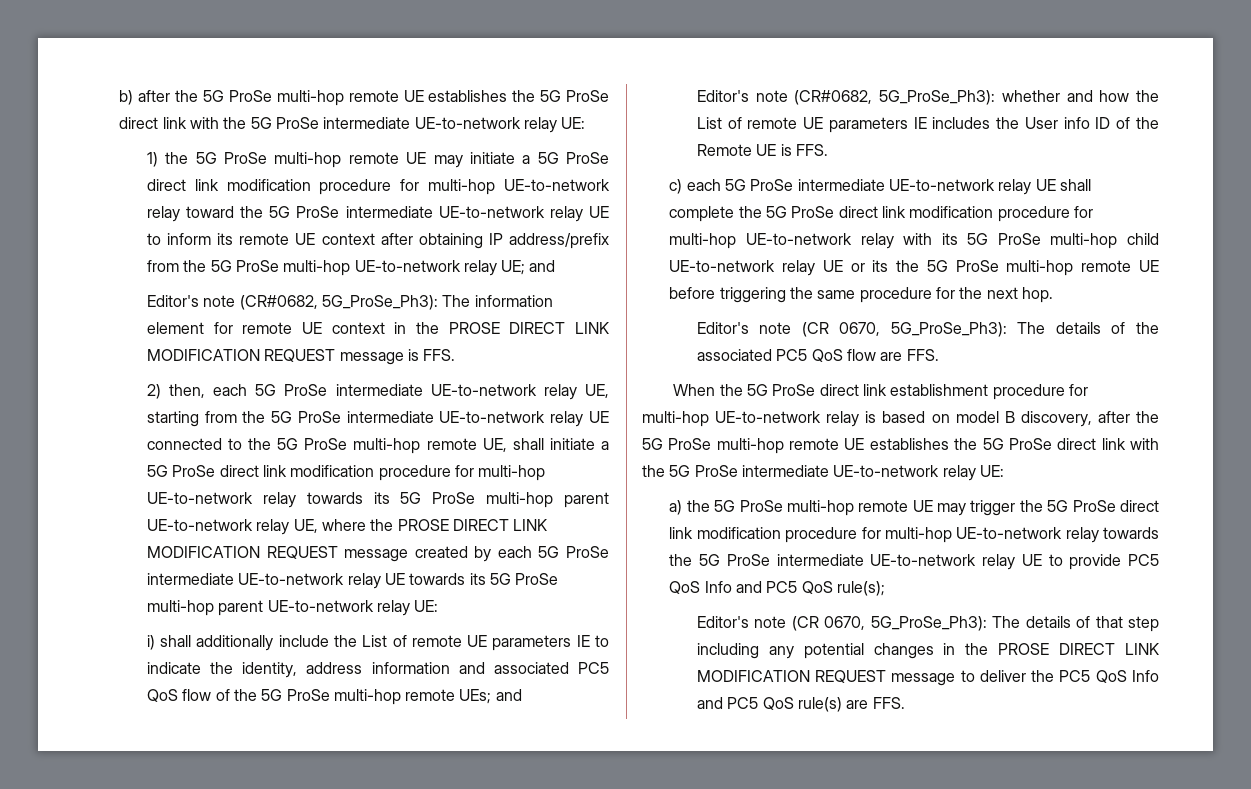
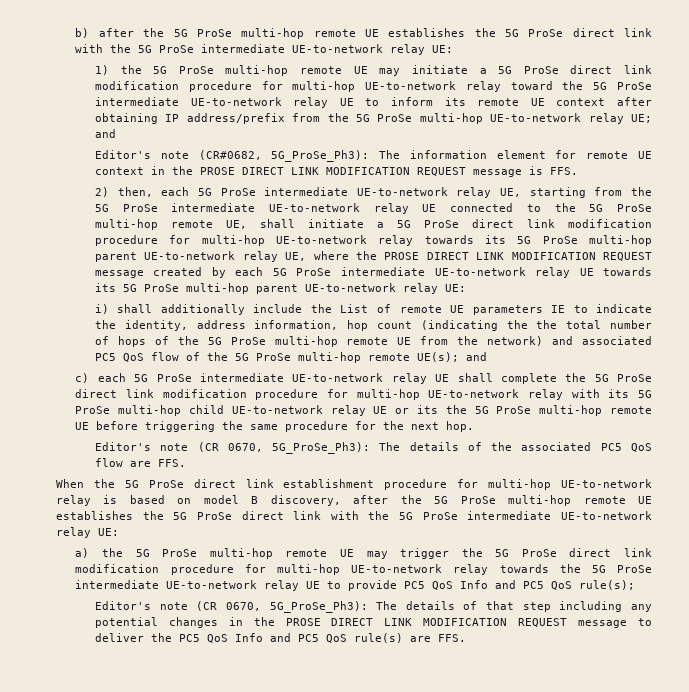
[371,662,450,674] information -> [254,320,652,331] [94,336,544,347] information, hop count (indicating the the total number of hops of the 5G ProSe multi-hop remote UE from the network)
[459,689,522,704] [696,90,1159,105] [696,117,1159,133] [696,144,828,156] UEs; and // Editor's note (CR#0682, 5G_ProSe_Ph3): whether and how the List of remote UE parameters IE includes the User info ID of the Remote UE is FFS. -> [416,352,487,362] UE(s); and

